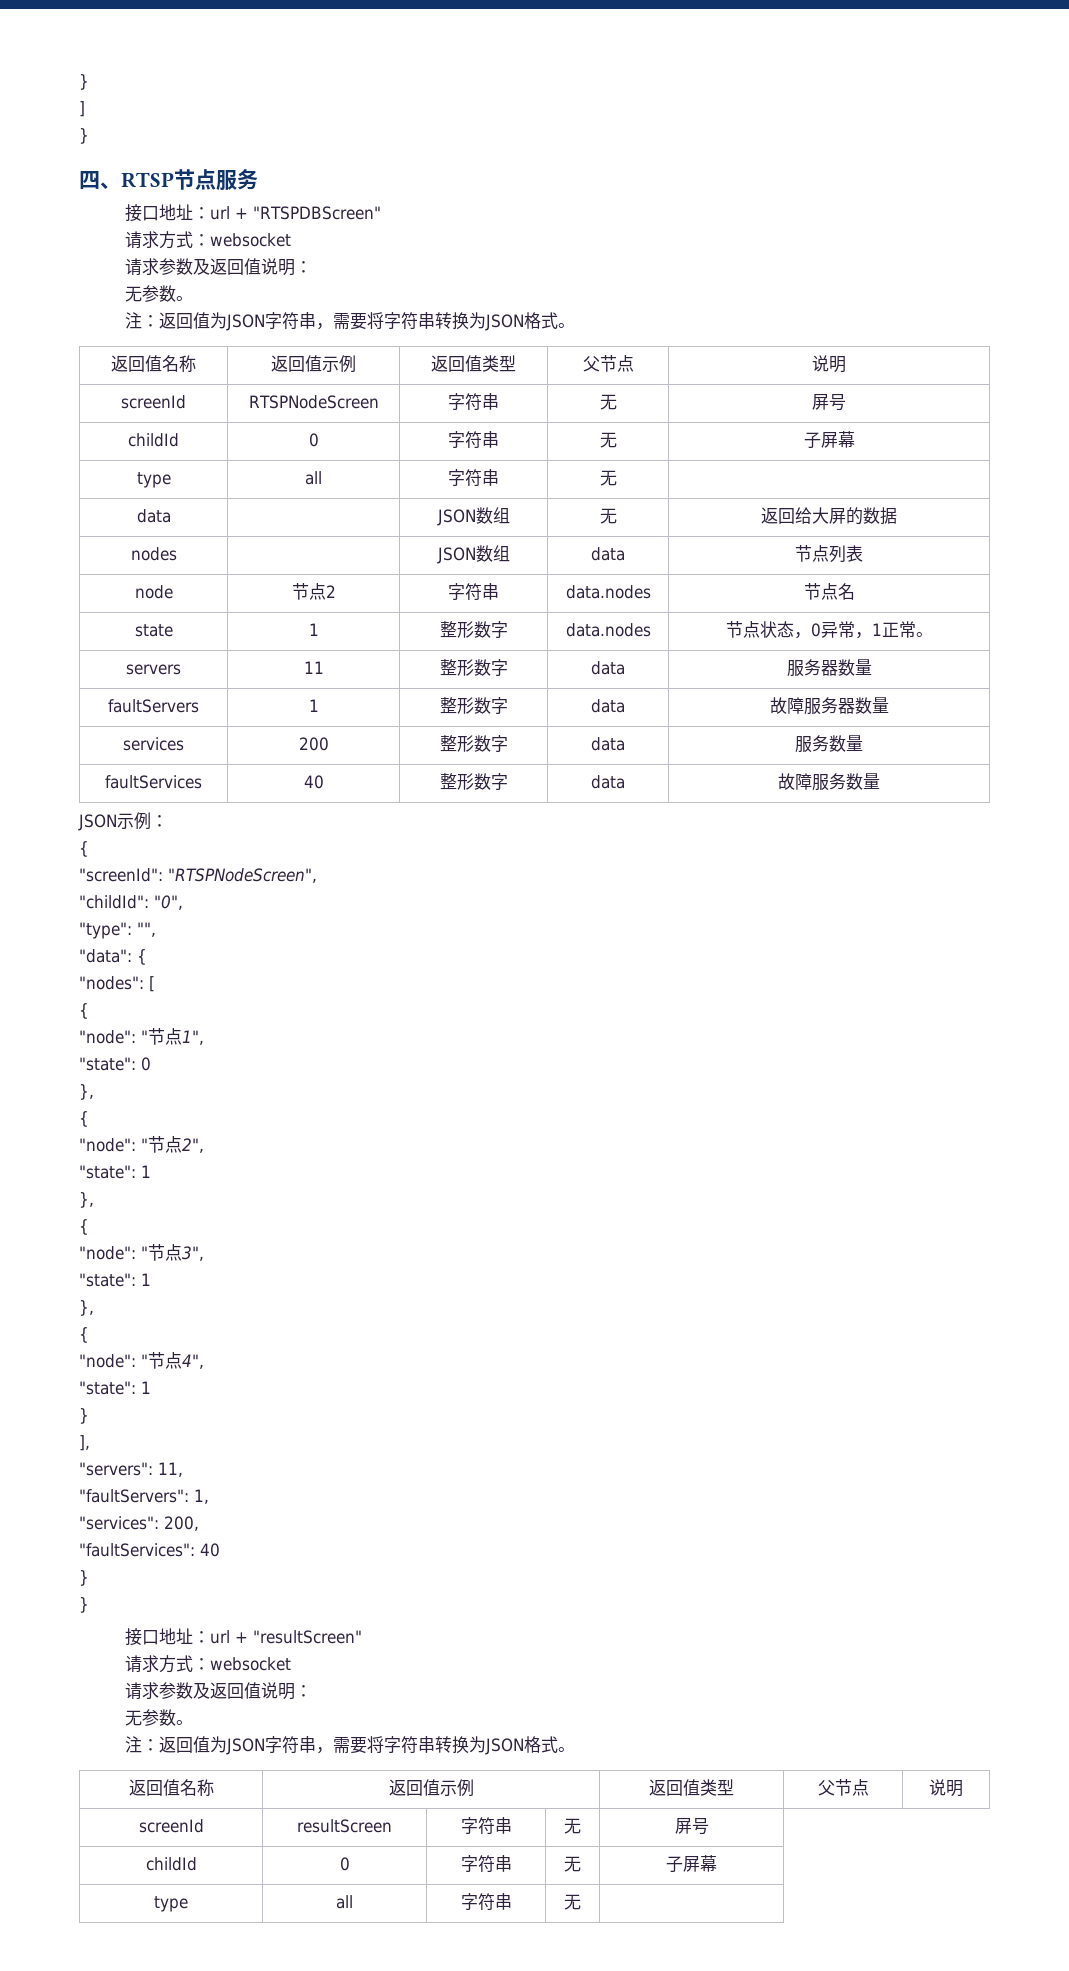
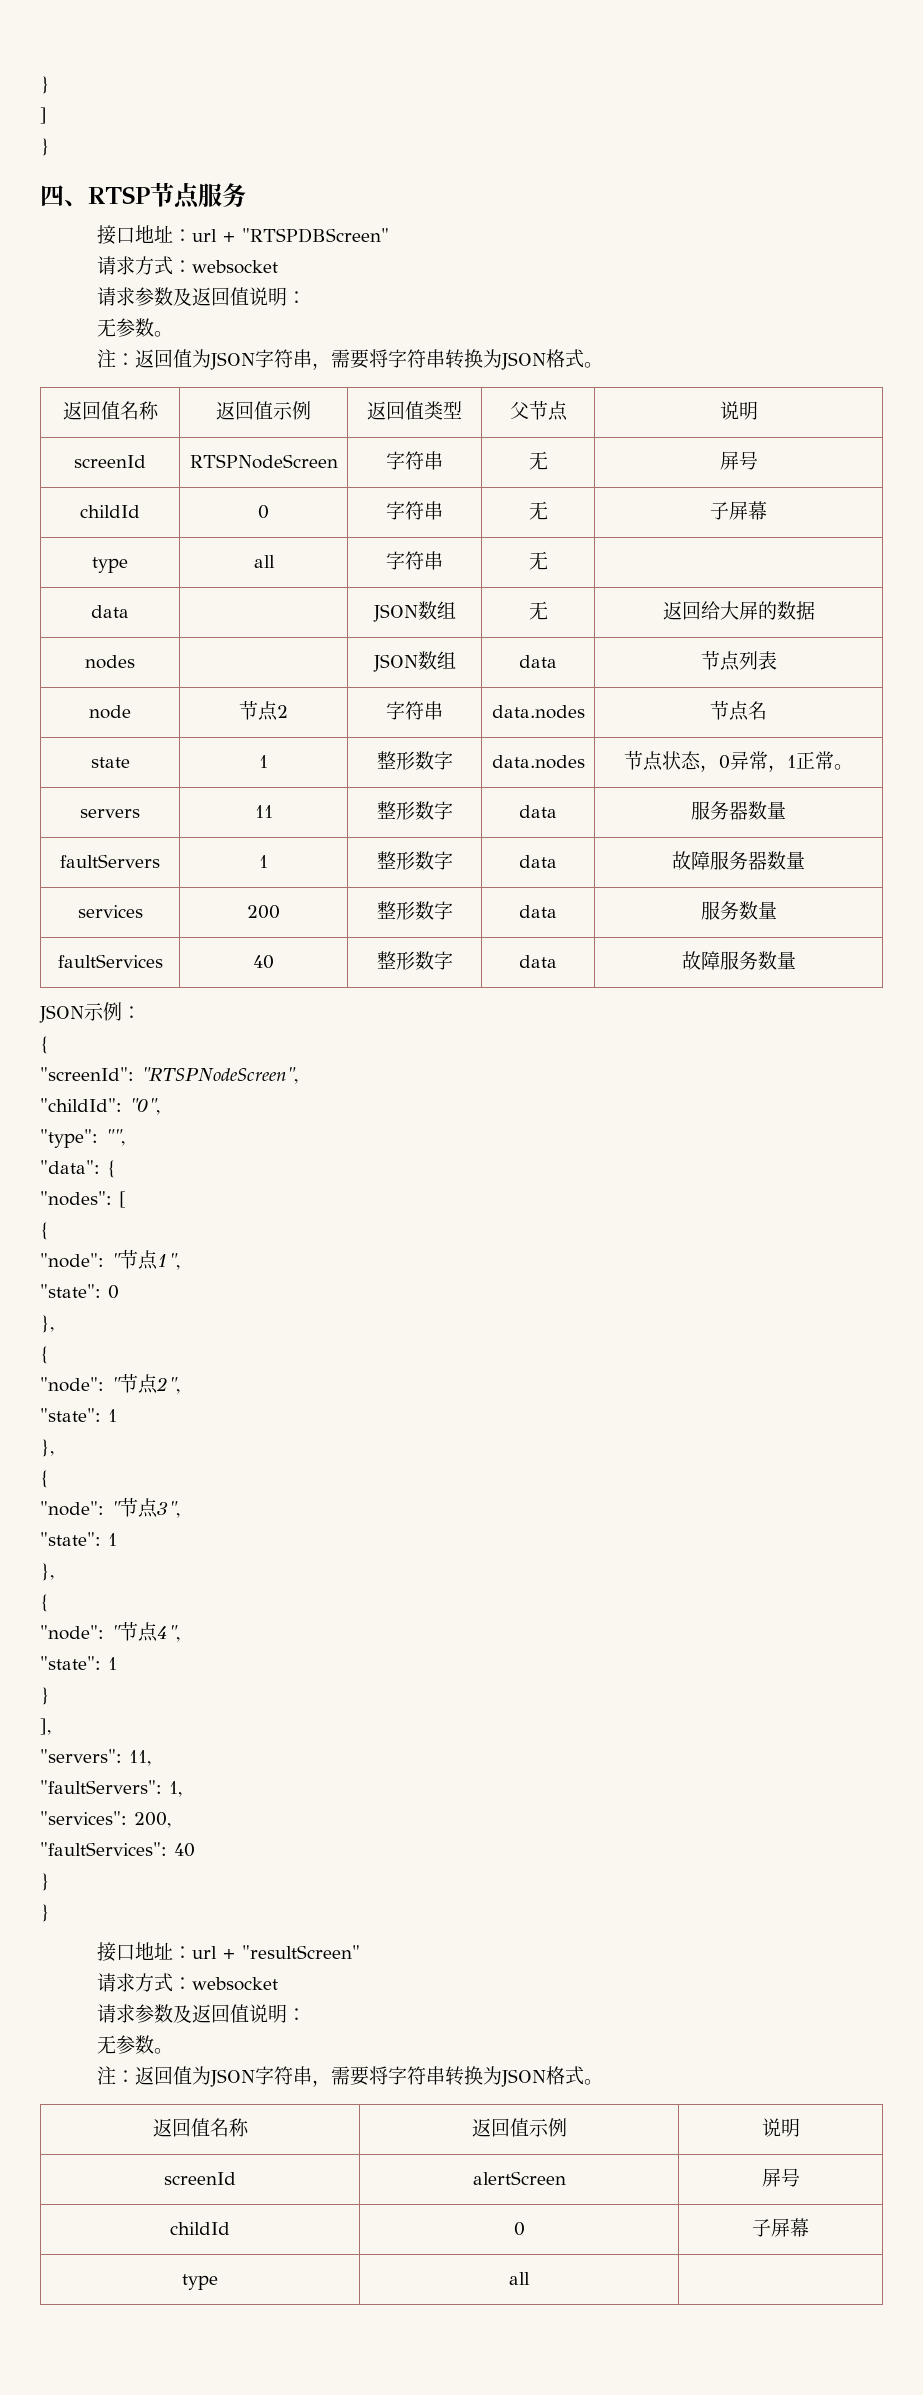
[649,1779,734,1796] [817,1779,869,1796] [929,1779,963,1797] [138,1819,204,1833] [297,1819,392,1833] [460,1817,512,1835] [564,1818,581,1834] [674,1818,709,1835] [145,1857,197,1871] [339,1857,350,1871] [460,1855,512,1873] [564,1856,581,1872] [666,1855,717,1873] [154,1896,188,1912] [336,1895,353,1909] [460,1893,512,1911] [564,1894,581,1910] | 返回值类型 | 父节点 | 说明 // screenId | resultScreen | 字符串 | 无 | 屏号 // childId | 0 | 字符串 | 无 | 子屏幕 // type | all | 字符串 | 无 -> [761,2118,800,2137] [164,2172,236,2185] [472,2171,566,2185] [761,2168,800,2187] [170,2222,230,2235] [513,2222,525,2236] [752,2218,809,2237] [182,2274,218,2290] [509,2272,530,2285] | 说明 // screenId | alertScreen | 屏号 // childId | 0 | 子屏幕 // type | all

